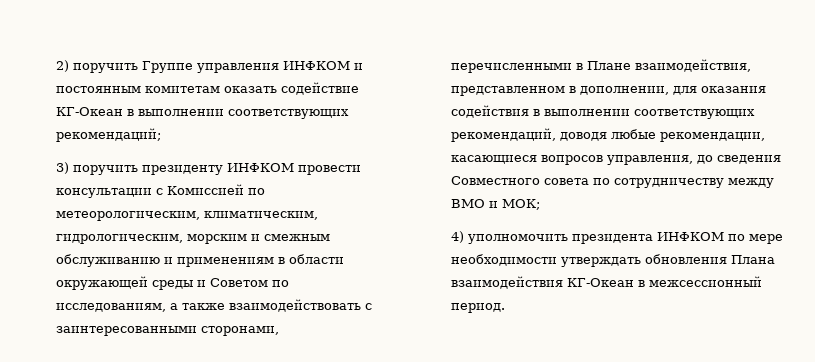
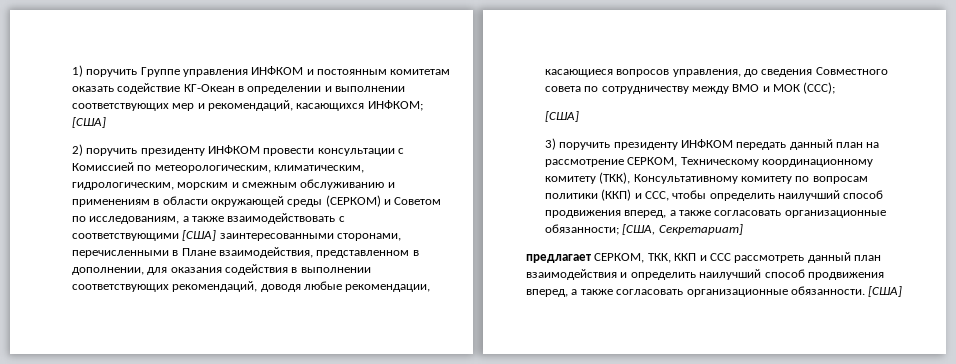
[55,60,69,72] 2) -> [71,65,83,77] 1)
[137,109,349,119] [55,128,161,142] [55,162,69,174] выполнении соответствующих рекомендаций; // 3) -> [247,86,406,94] [71,100,423,111] [71,117,106,128] [71,144,83,156] определении и выполнении соответствующих мер и рекомендаций, касающихся ИНФКОМ; [США] // 2)
(193, 285) none -> [325,195,381,207] (СЕРКОМ)
(372, 306) none -> [71,230,217,241] соответствующими [США]
[501,199,540,210] [450,231,783,244] [450,254,775,267] [450,276,762,289] [450,303,505,313] МОК; // 4) уполномочить президента ИНФКОМ по мере необходимости утверждать обновления Плана взаимодействия КГ-Океан в межсессионный период. -> [773,82,836,94] [544,111,579,122] [544,138,880,150] [544,157,873,167] [544,172,868,184] [544,189,884,201] [544,210,886,218] [544,224,743,235] [526,252,881,263] [526,269,884,280] [526,286,903,297] МОК (ССС); // [США] // 3) поручить президенту ИНФКОМ передать данный план на рассмотрение СЕРКОМ, Техническому координационному комитету (ТКК), Консультативному комитету по вопросам политики (ККП) и ССС, чтобы определить наилучший способ продвижения вперед, а также согласовать организационные обязанности; [США, Секретариат] // предлагает СЕРКОМ, ТКК, ККП и ССС рассмотреть данный план взаимодействия и определить наилучший способ продвижения вперед, а также согласовать организационные обязанности. [США]

